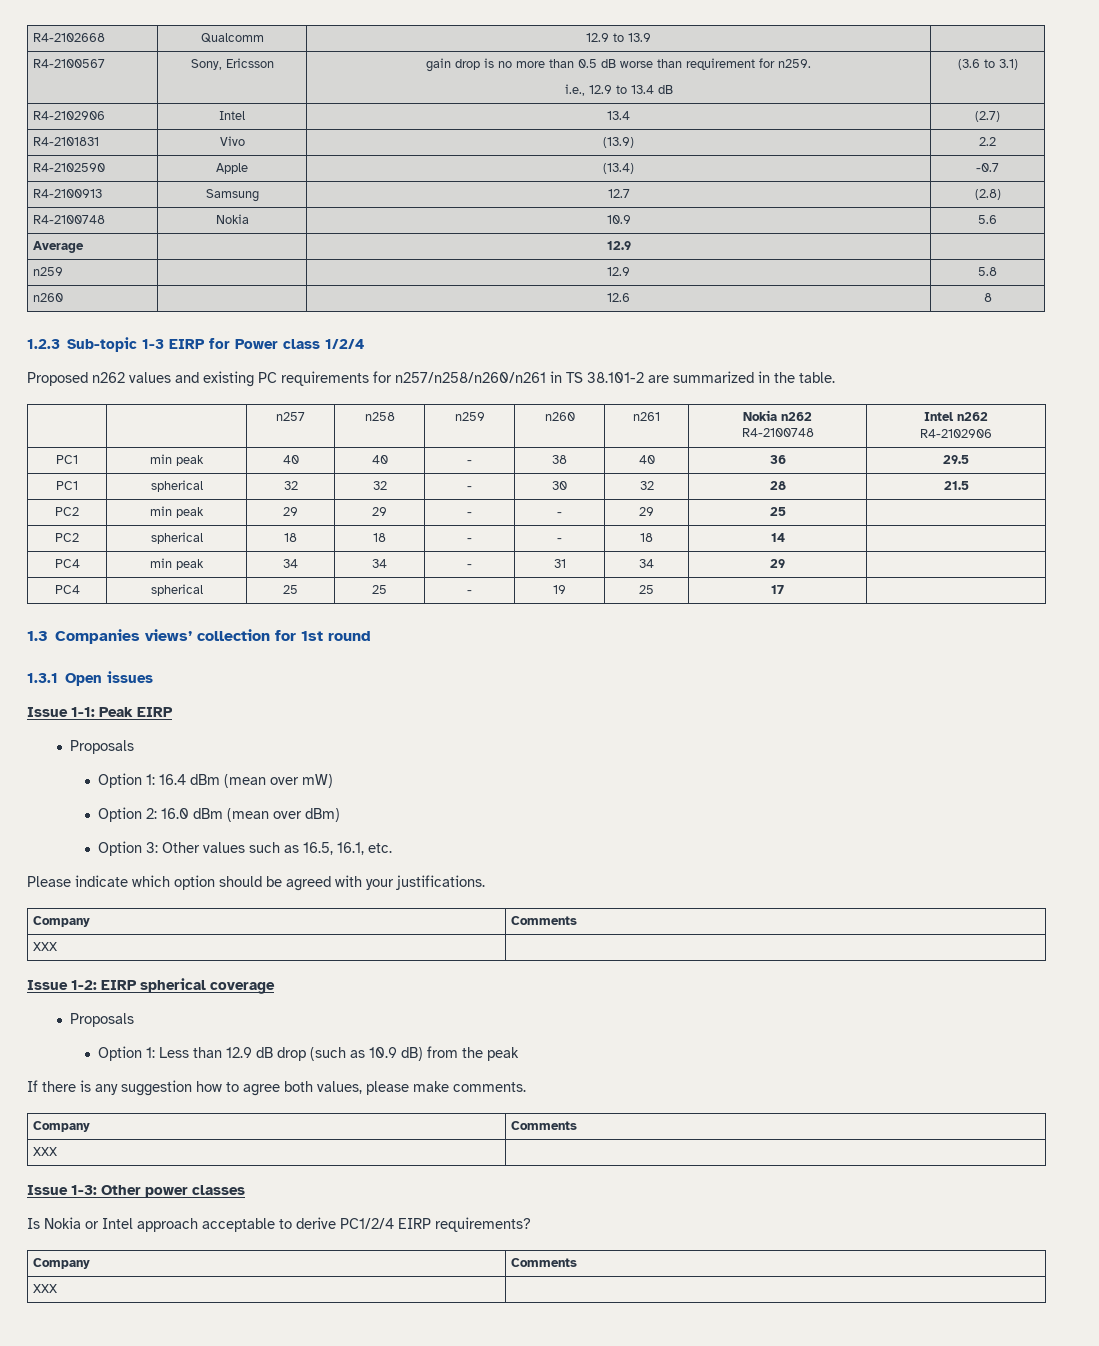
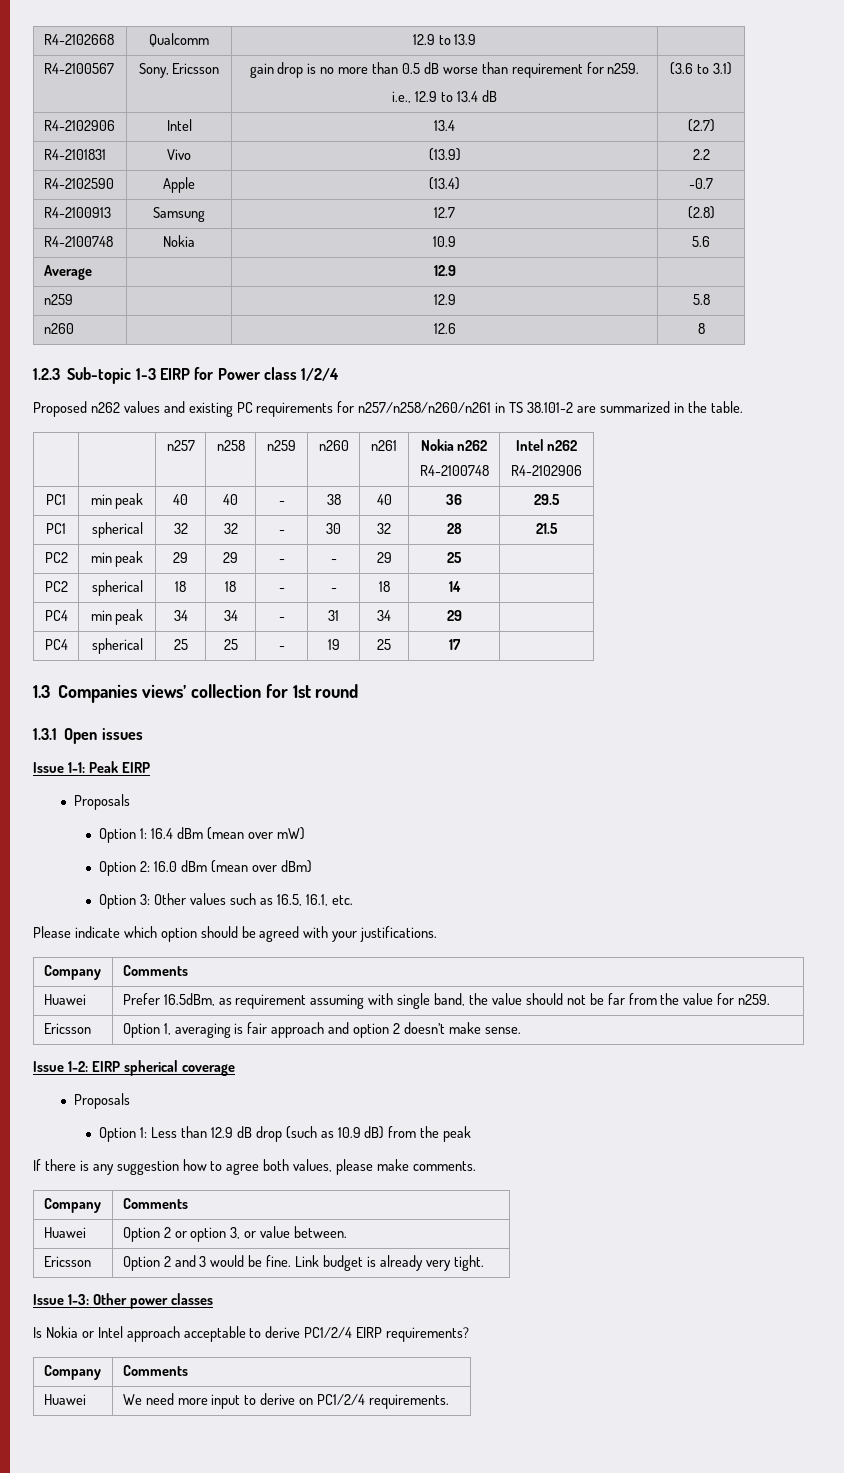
[32,942,57,951] XXX | -> [43,994,86,1005] [122,993,771,1009] [43,1023,91,1034] [122,1022,521,1038] Huawei | Prefer 16.5dBm, as requirement assuming with single band, the value should not be far from the value for n259. // Ericsson | Option 1, averaging is fair approach and option 2 doesn’t make sense.
[32,1147,57,1156] XXX | -> [43,1227,86,1238] [122,1226,348,1242] [43,1256,91,1267] [122,1255,484,1271] Huawei | Option 2 or option 3, or value between. // Ericsson | Option 2 and 3 would be fine. Link budget is already very tight.
[32,1284,57,1293] XXX | -> [43,1394,86,1405] [122,1393,450,1409] Huawei | We need more input to derive on PC1/2/4 requirements.

